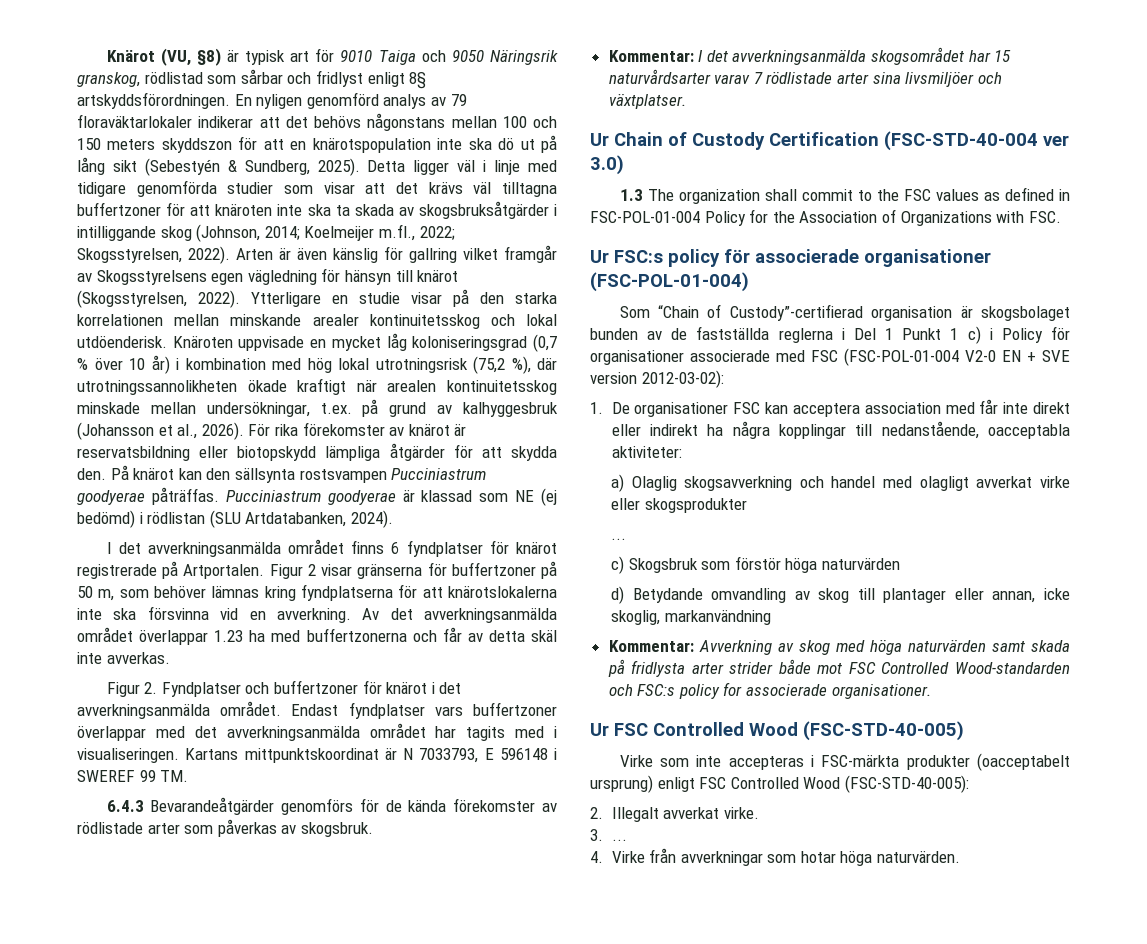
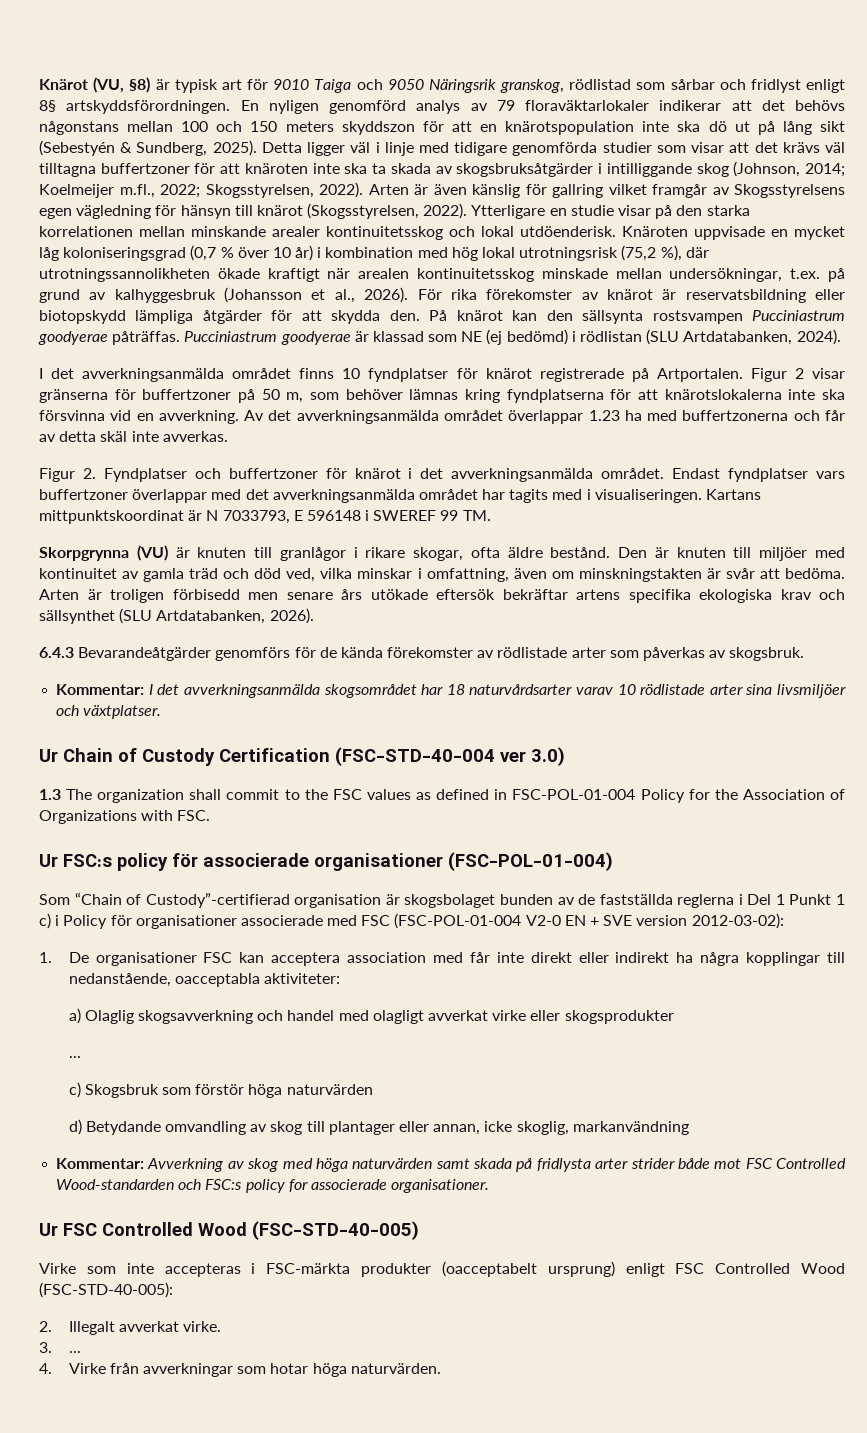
[391,542,400,554] 6 -> [342,368,361,379] 10
(189, 776) none -> [39,545,845,561] [39,568,845,582] [39,589,845,603] [39,608,314,624] // Skorpgrynna (VU) är knuten till granlågor i rikare skogar, ofta äldre bestånd. Den är knuten till miljöer med kontinuitet av gamla träd och död ved, vilka minskar i omfattning, även om minskningstakten är svår att bedöma. Arten är troligen förbisedd men senare års utökade eftersök bekräftar artens specifika ekologiska krav och sällsynthet (SLU Artdatabanken, 2026).
[994,50,1012,62] 15 -> [446,684,465,695] 18
[753,72,763,84] 7 -> [617,684,636,695] 10

